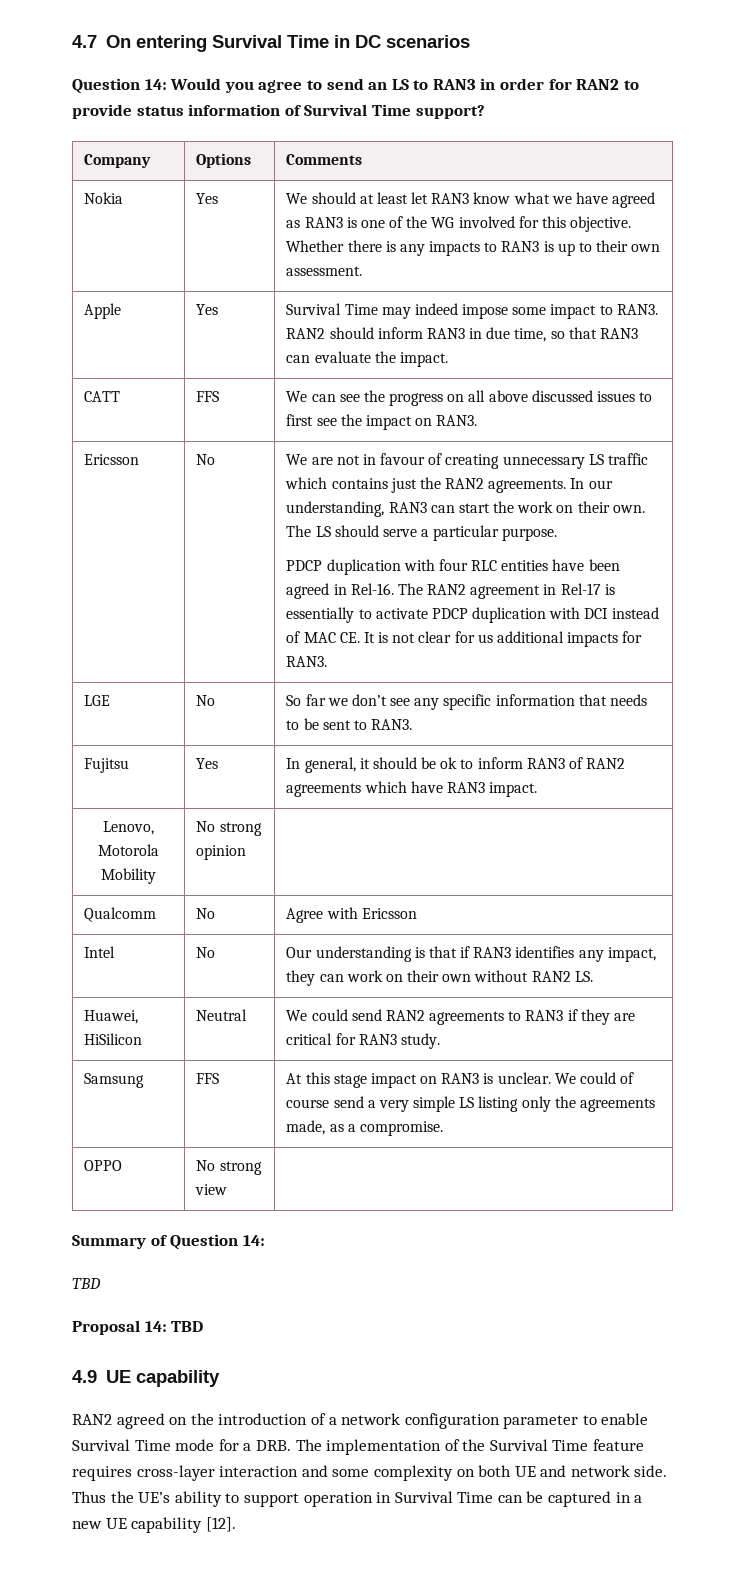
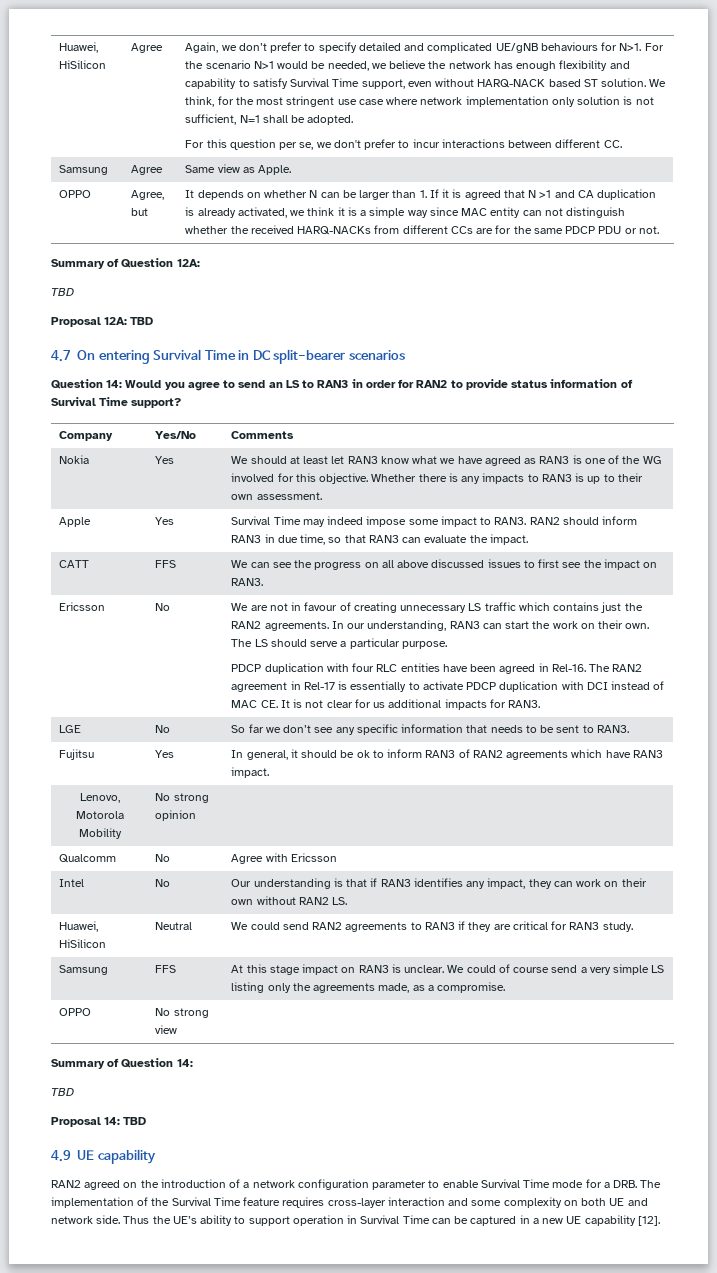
(72, 41) none -> [59,42,99,53] [59,60,107,69] [131,43,164,53] [185,42,664,53] [185,60,630,71] [185,78,667,89] [185,96,654,107] [185,114,354,125] [185,139,622,150] [59,165,109,175] [131,165,164,175] [185,164,292,175] [59,190,92,198] [131,190,165,200] [131,208,149,216] [185,189,656,200] [185,207,626,218] [185,225,659,235] [51,258,200,269] [51,288,74,296] [51,317,154,327] Huawei, HiSilicon | Agree | Again, we don’t prefer to specify detailed and complicated UE/gNB behaviours for N>1. For the scenario N>1 would be needed, we believe the network has enough flexibility and capability to satisfy Survival Time support, even without HARQ-NACK based ST solution. We think, for the most stringent use case where network implementation only solution is not sufficient, N=1 shall be adopted. // For this question per se, we don't prefer to incur interactions between different CC. // Samsung | Agree | Same view as Apple. // OPPO | Agree, but | It depends on whether N can be larger than 1. If it is agreed that N >1 and CA duplication is already activated, we think it is a simple way since MAC entity can not distinguish whether the received HARQ-NACKs from different CCs are for the same PDCP PDU or not. // Summary of Question 12A: // TBD // Proposal 12A: TBD //
(381, 41) none -> [273,349,346,364] split-bearer
[196,153,252,168] Options -> [155,431,197,439] Yes/No

